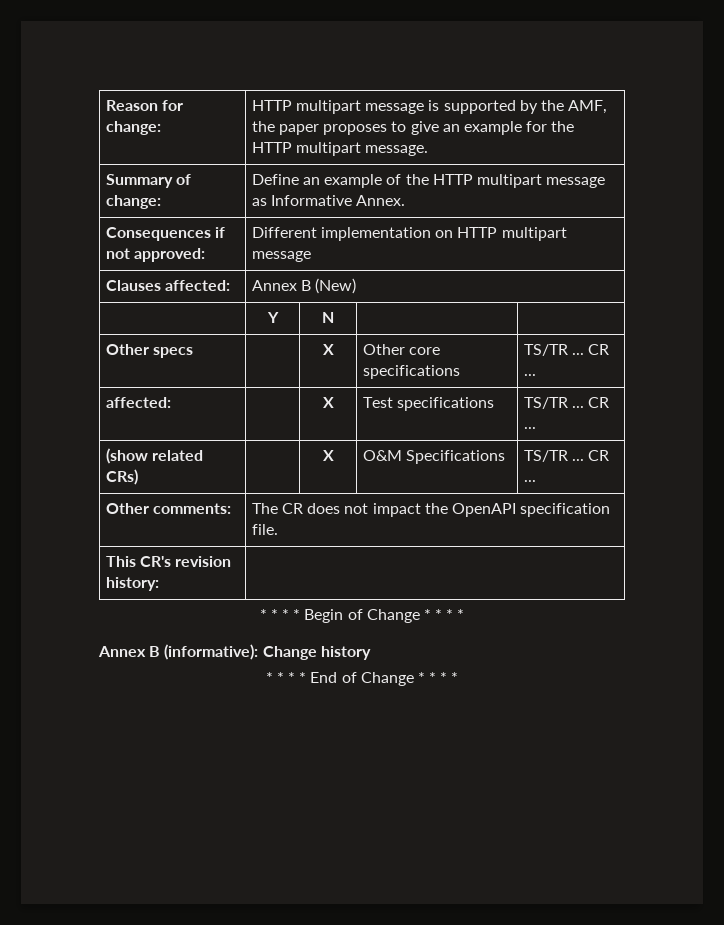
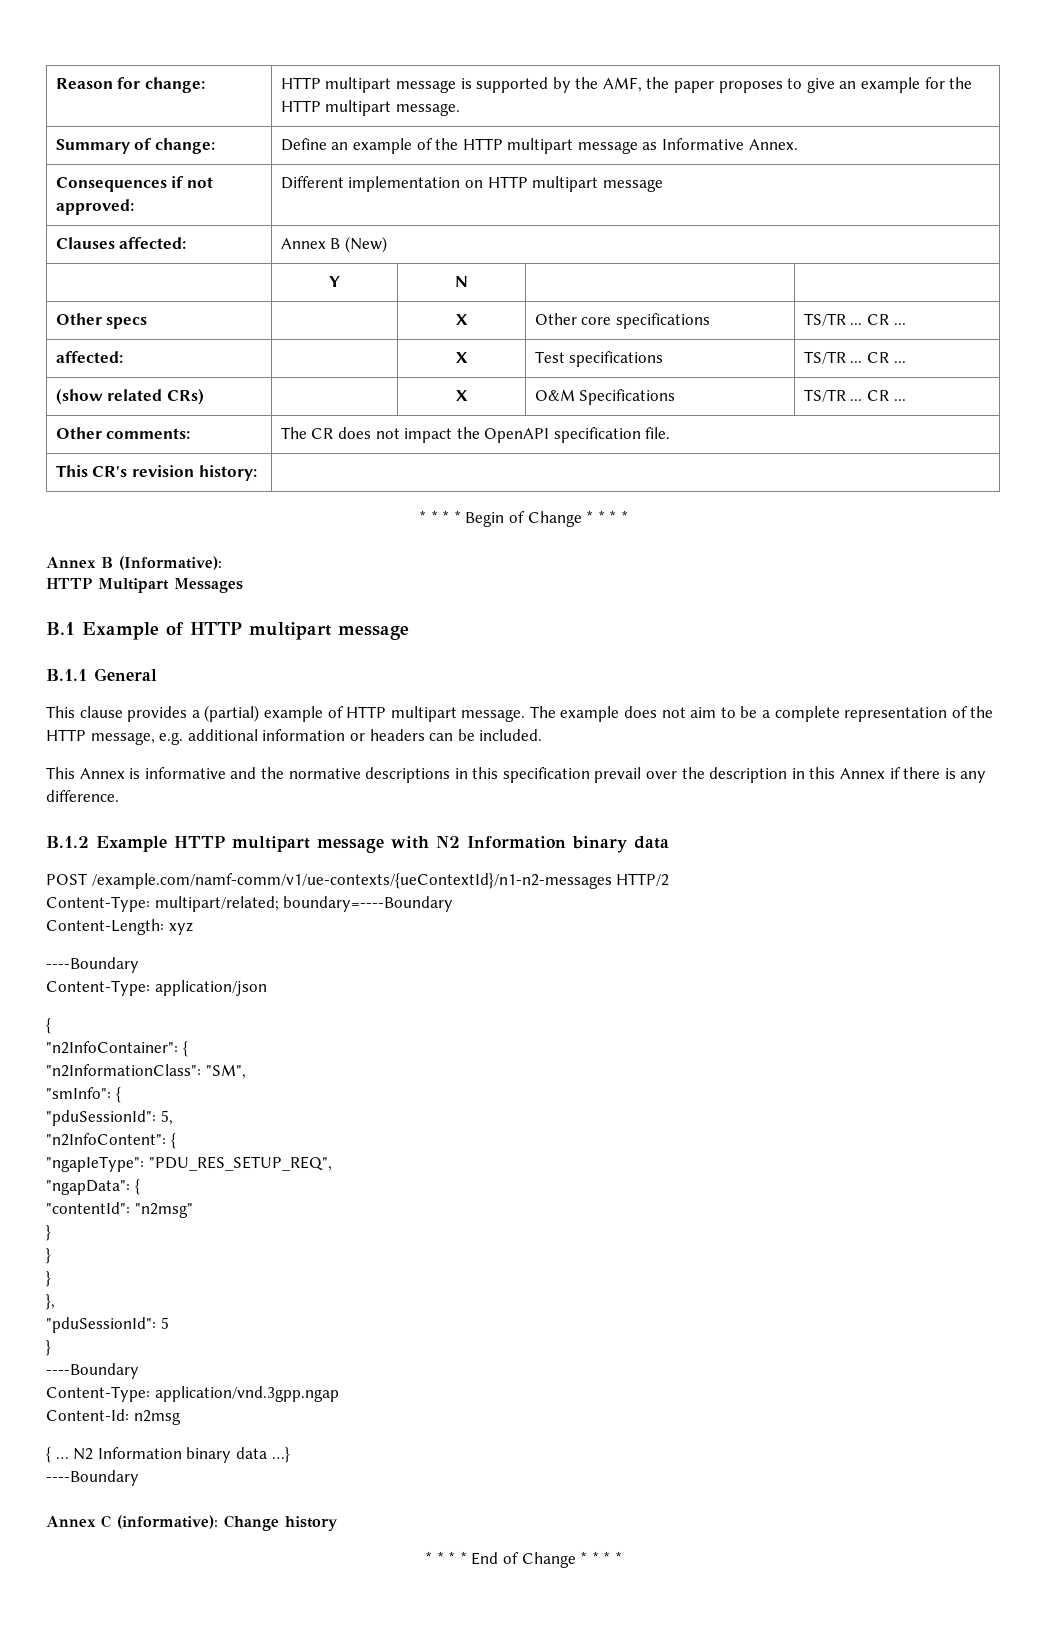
(161, 651) none -> [119,556,222,570] [46,578,243,593] [46,622,409,640] [46,668,157,681] [46,705,994,722] [46,729,543,745] [46,767,987,783] [46,790,119,802] [46,836,669,853] [46,873,670,889] [46,896,454,912] [46,919,193,935] [46,957,139,973] [46,980,267,996] [46,1018,51,1034] [46,1041,188,1057] [46,1064,246,1079] [46,1087,121,1103] [46,1110,173,1126] [46,1133,176,1149] [46,1156,332,1172] [46,1179,140,1195] [46,1202,193,1218] [46,1225,51,1241] [46,1248,51,1264] [46,1271,51,1287] [46,1294,55,1310] [46,1317,169,1333] [46,1340,51,1356] [46,1363,139,1379] [46,1386,339,1402] [46,1409,181,1425] [46,1447,290,1463] [46,1470,139,1486] [46,1515,111,1528] (Informative): // HTTP Multipart Messages // B.1 Example of HTTP multipart message // B.1.1 General // This clause provides a (partial) example of HTTP multipart message. The example does not aim to be a complete representation of the HTTP message, e.g. additional information or headers can be included. // This Annex is informative and the normative descriptions in this specification prevail over the description in this Annex if there is any difference. // B.1.2 Example HTTP multipart message with N2 Information binary data // POST /example.com/namf-comm/v1/ue-contexts/{ueContextId}/n1-n2-messages HTTP/2 // Content-Type: multipart/related; boundary=----Boundary // Content-Length: xyz // ----Boundary // Content-Type: application/json // { // "n2InfoContainer": { // "n2InformationClass": "SM", // "smInfo": { // "pduSessionId": 5, // "n2InfoContent": { // "ngapIeType": "PDU_RES_SETUP_REQ", // "ngapData": { // "contentId": "n2msg" // } // } // } // }, // "pduSessionId": 5 // } // ----Boundary // Content-Type: application/vnd.3gpp.ngap // Content-Id: n2msg // { … N2 Information binary data …} // ----Boundary // Annex C

